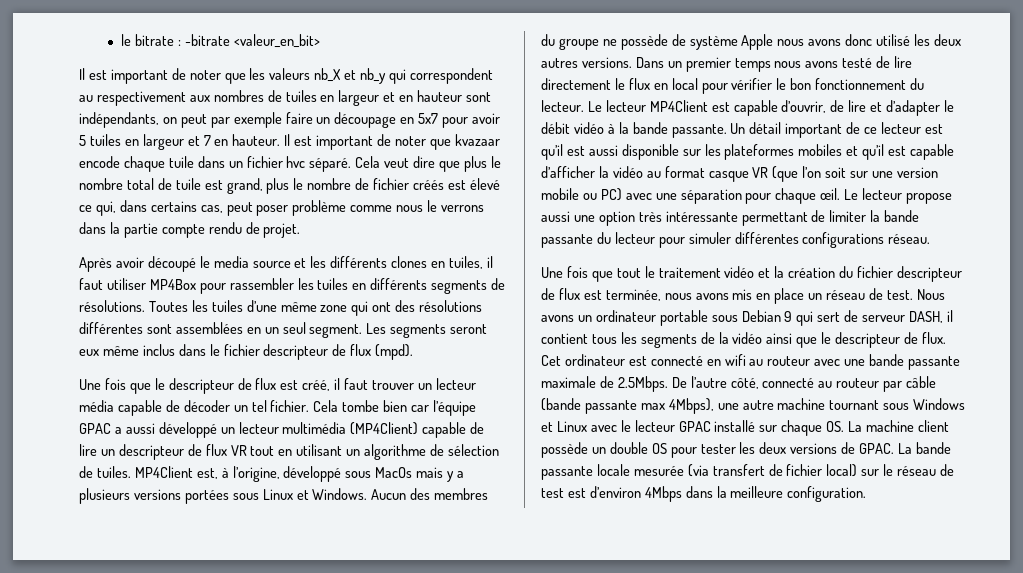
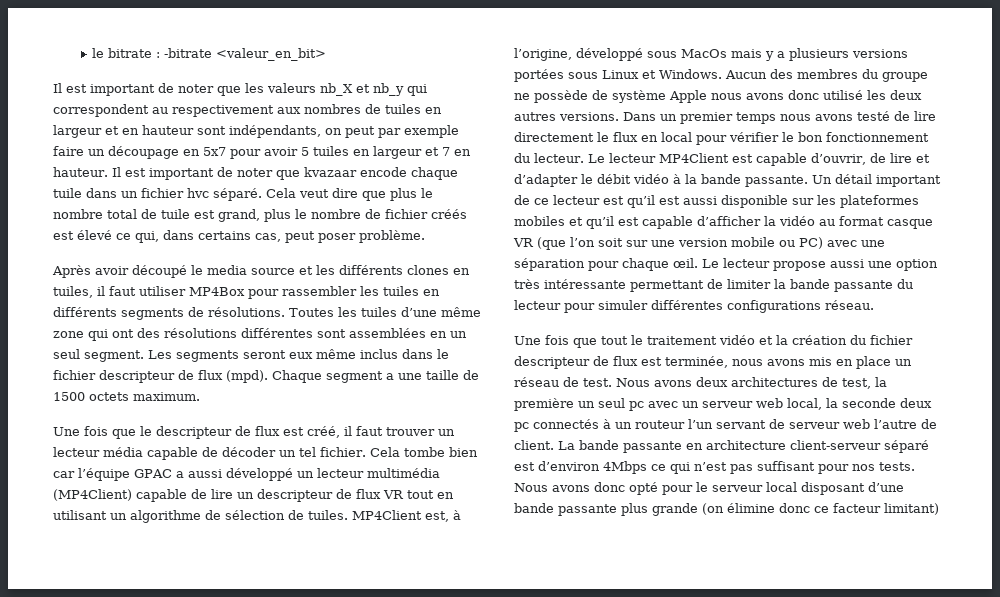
[292,200,485,216] [79,222,301,238] problème comme nous le verrons dans la partie compte rendu de projet. -> [359,230,425,243] problème.
(414, 352) none -> [272,370,479,383] [53,392,200,401] Chaque segment a une taille de 1500 octets maximum.
[577,310,953,326] [541,332,946,348] [541,354,961,370] [541,376,937,392] [541,398,966,414] [541,420,949,436] [541,442,951,458] [541,464,955,480] [541,486,867,502] un ordinateur portable sous Debian 9 qui sert de serveur DASH, il contient tous les segments de la vidéo ainsi que le descripteur de flux. Cet ordinateur est connecté en wifi au routeur avec une bande passante maximale de 2.5Mbps. De l’autre côté, connecté au routeur par câble (bande passante max 4Mbps), une autre machine tournant sous Windows et Linux avec le lecteur GPAC installé sur chaque OS. La machine client possède un double OS pour tester les deux versions de GPAC. La bande passante locale mesurée (via transfert de fichier local) sur le réseau de test est d’environ 4Mbps dans la meilleure configuration. -> [696,377,887,389] [514,398,932,411] [514,419,937,432] [514,440,929,453] [514,461,915,474] [514,482,904,495] [514,503,939,516] deux architectures de test, la première un seul pc avec un serveur web local, la seconde deux pc connectés à un routeur l’un servant de serveur web l’autre de client. La bande passante en architecture client-serveur séparé est d’environ 4Mbps ce qui n’est pas suffisant pour nos tests. Nous avons donc opté pour le serveur local disposant d’une bande passante plus grande (on élimine donc ce facteur limitant)

